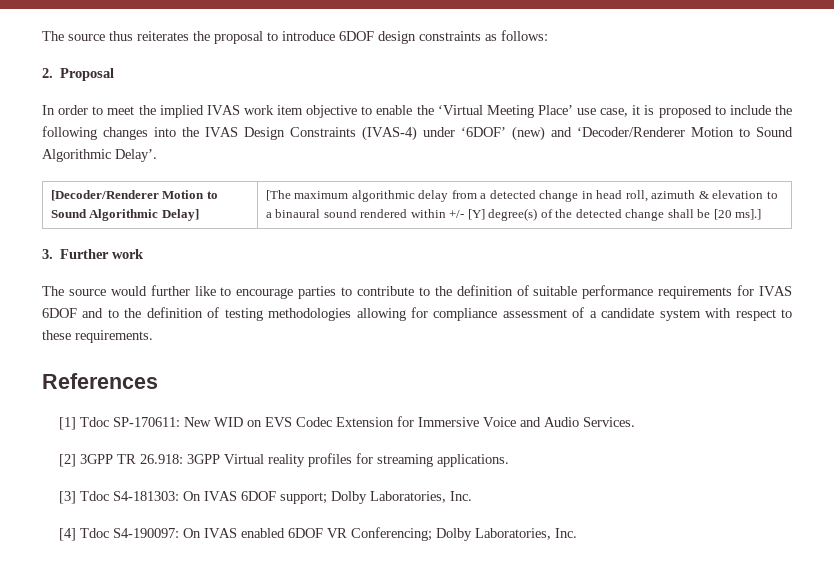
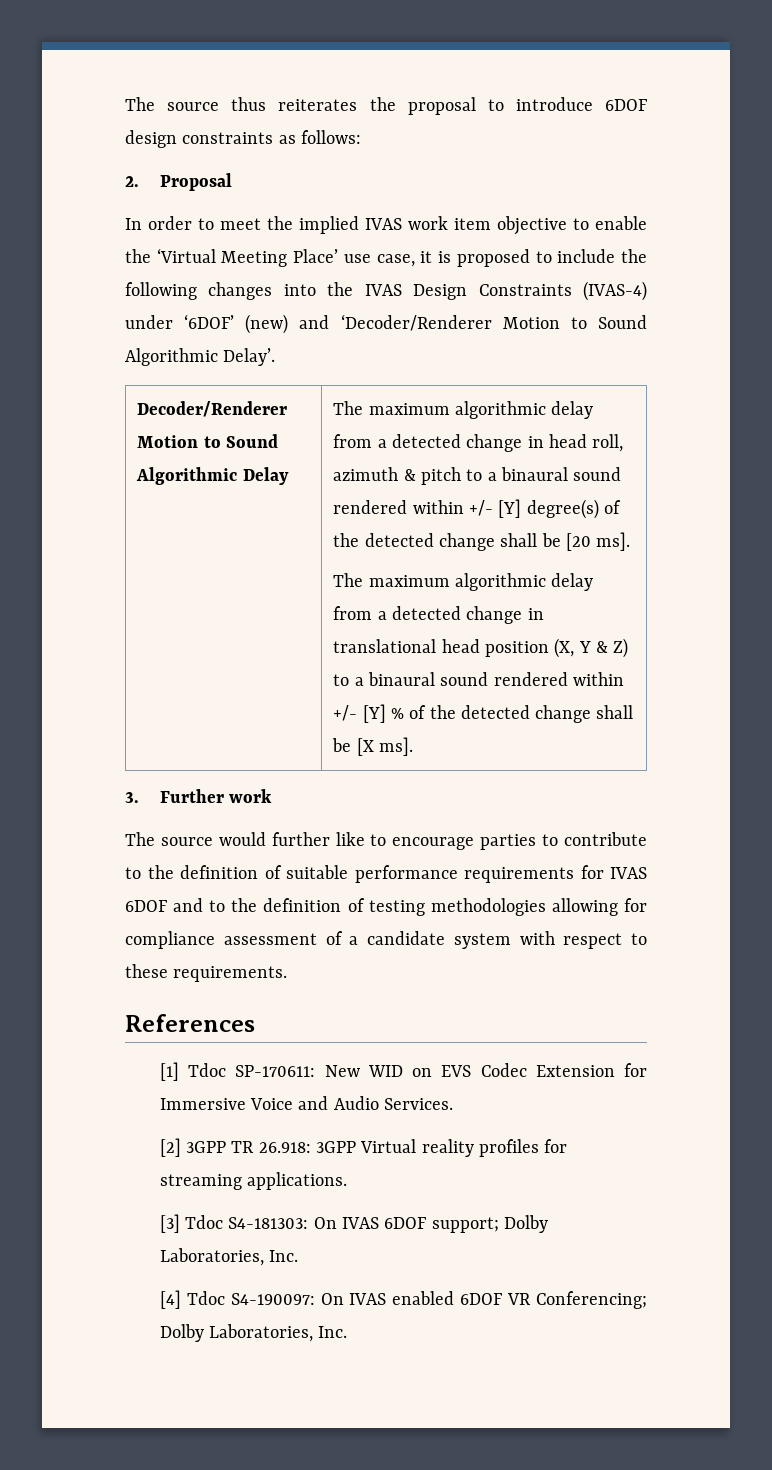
[50,190,218,201] [50,209,199,221] [265,190,291,201] [Decoder/Renderer Motion to Sound Algorithmic Delay] | [The -> [137,401,288,417] [137,434,278,448] [136,467,289,485] [333,401,364,415] Decoder/Renderer Motion to Sound Algorithmic Delay | The
[712,190,764,199] elevation -> [420,467,461,485] pitch
[735,209,762,220] ms].] -> [596,532,631,551] [333,573,594,591] [333,606,544,624] [333,638,629,658] [333,672,624,686] [333,704,634,723] [332,737,413,756] ms]. // The maximum algorithmic delay from a detected change in translational head position (X, Y & Z) to a binaural sound rendered within +/- [Y] % of the detected change shall be [X ms].

